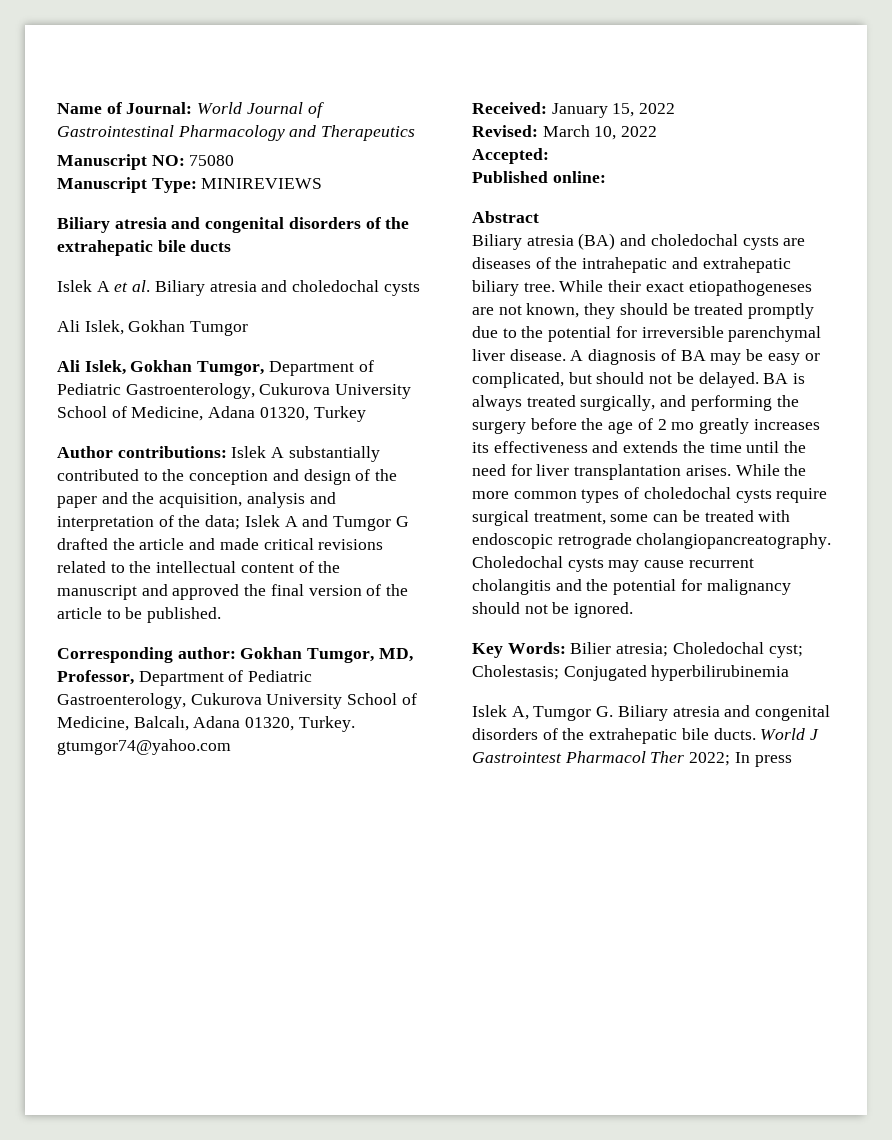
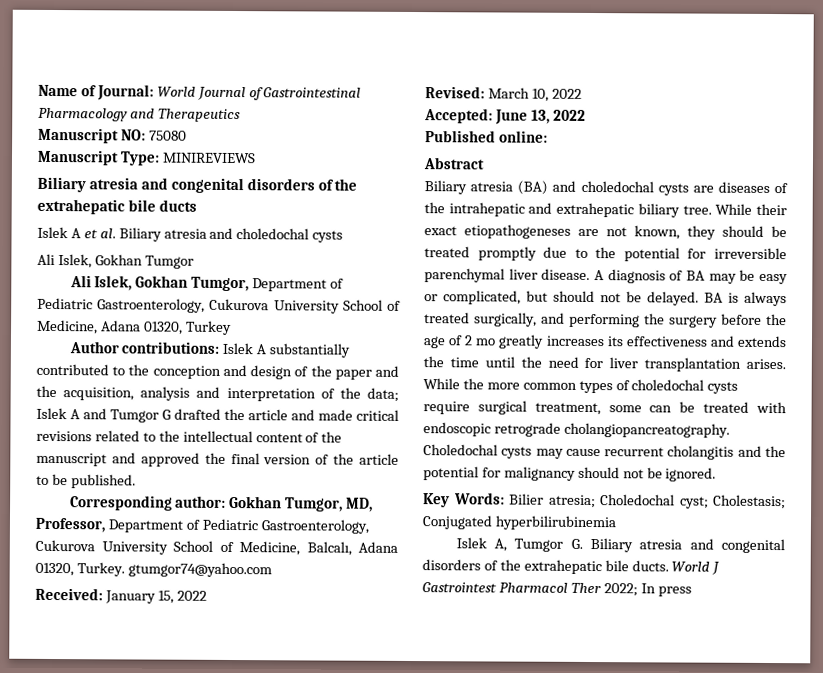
(549, 156) none -> [494,109,586,125] June 13, 2022

